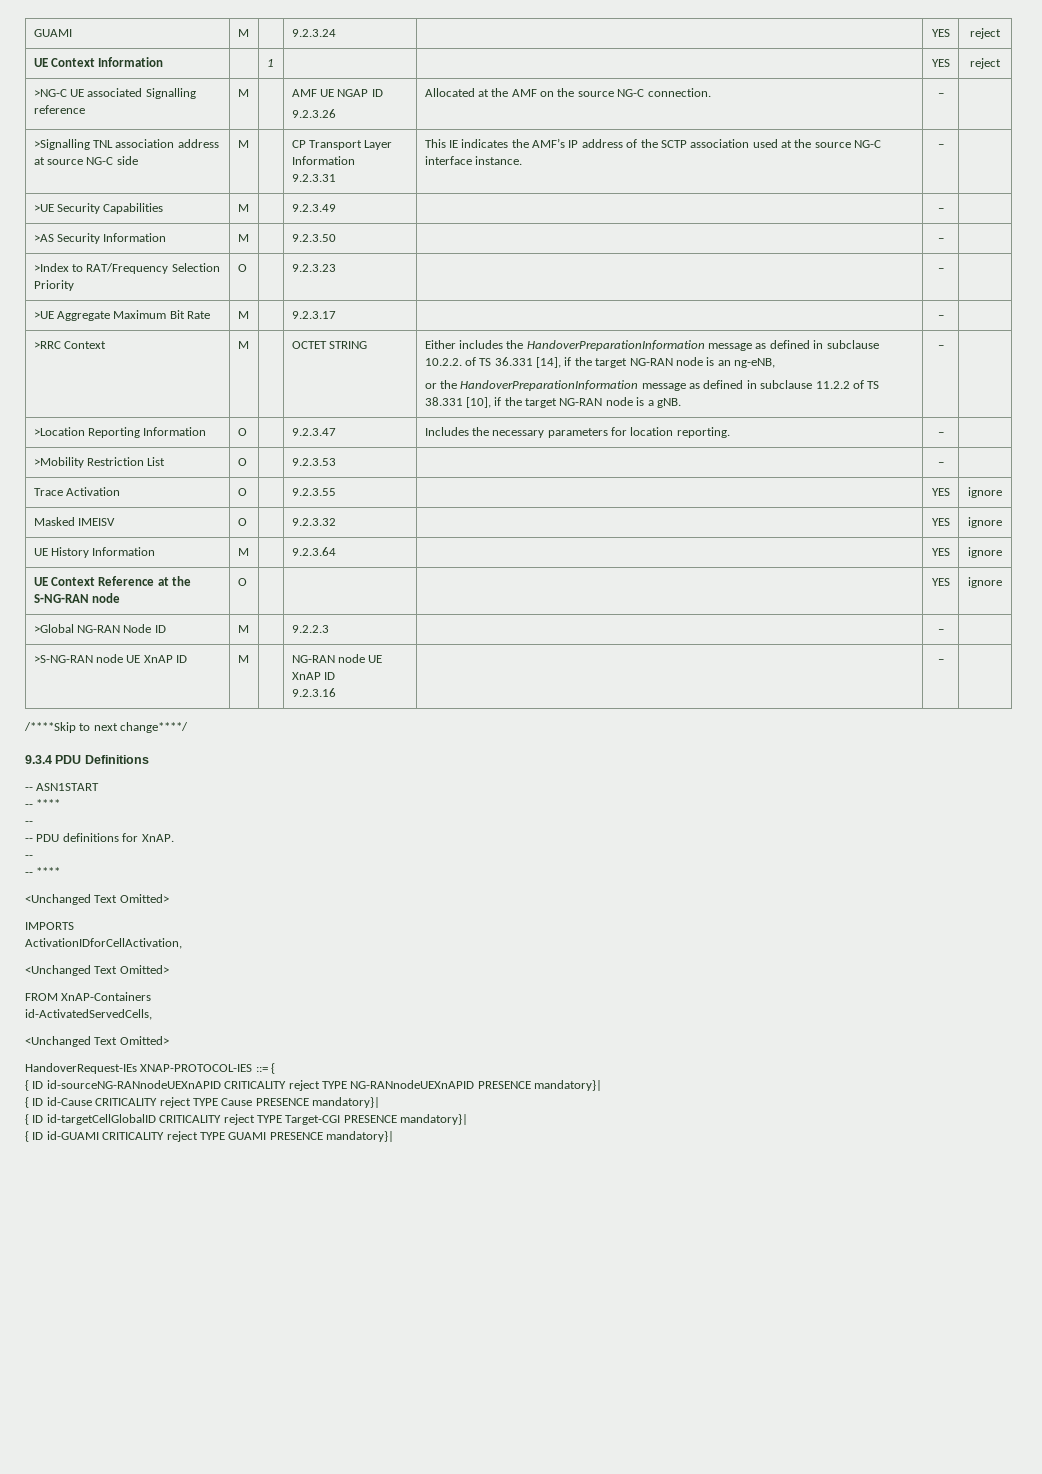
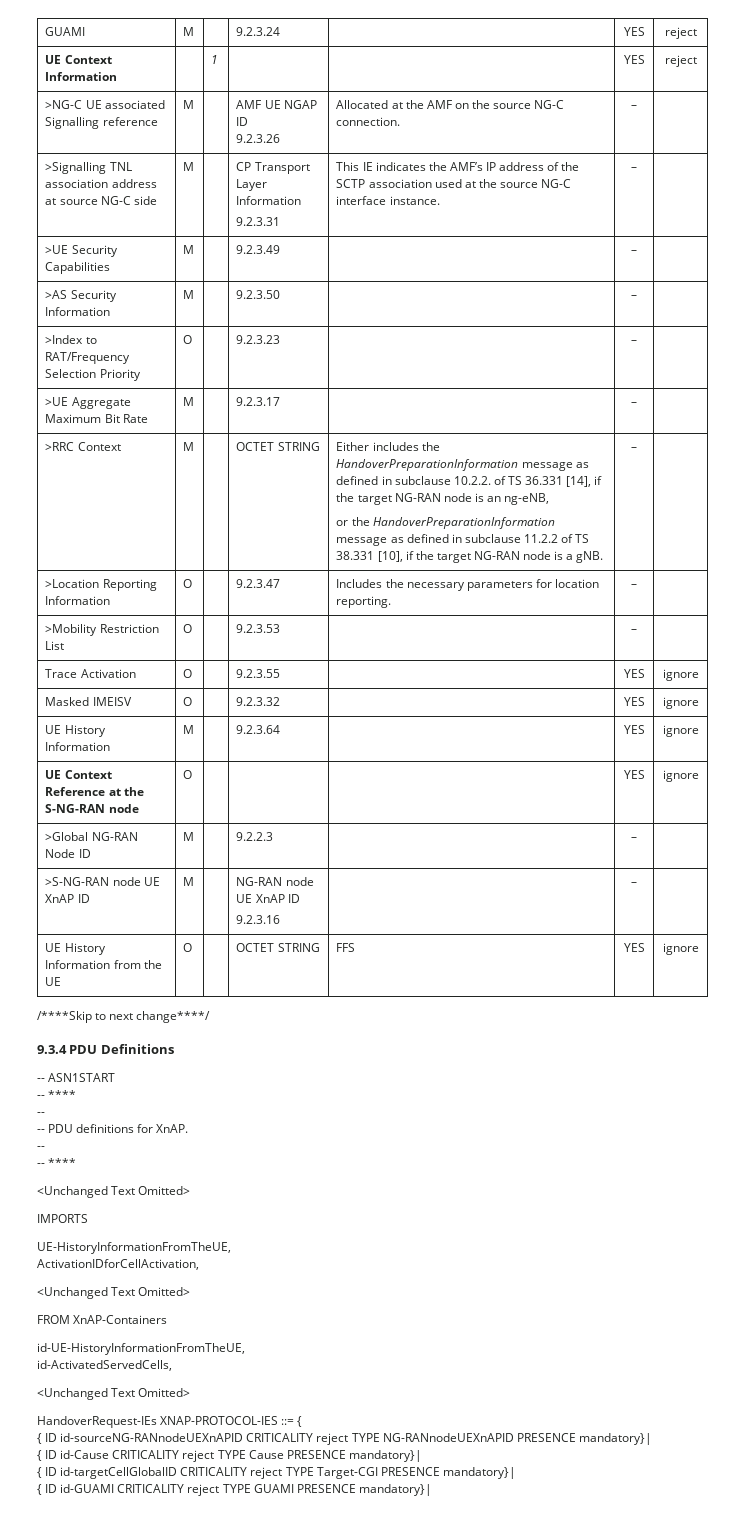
(944, 661) none -> [45,943,106,955] [45,960,162,969] [45,977,62,986] [183,943,193,952] [236,943,320,952] [336,943,356,952] [623,943,645,952] [662,943,699,955] // UE History Information from the UE | O | | OCTET STRING | FFS | YES | ignore
(74, 926) none -> [37,1242,231,1254] // UE-HistoryInformationFromTheUE,
(152, 996) none -> [37,1343,245,1355] // id-UE-HistoryInformationFromTheUE,

